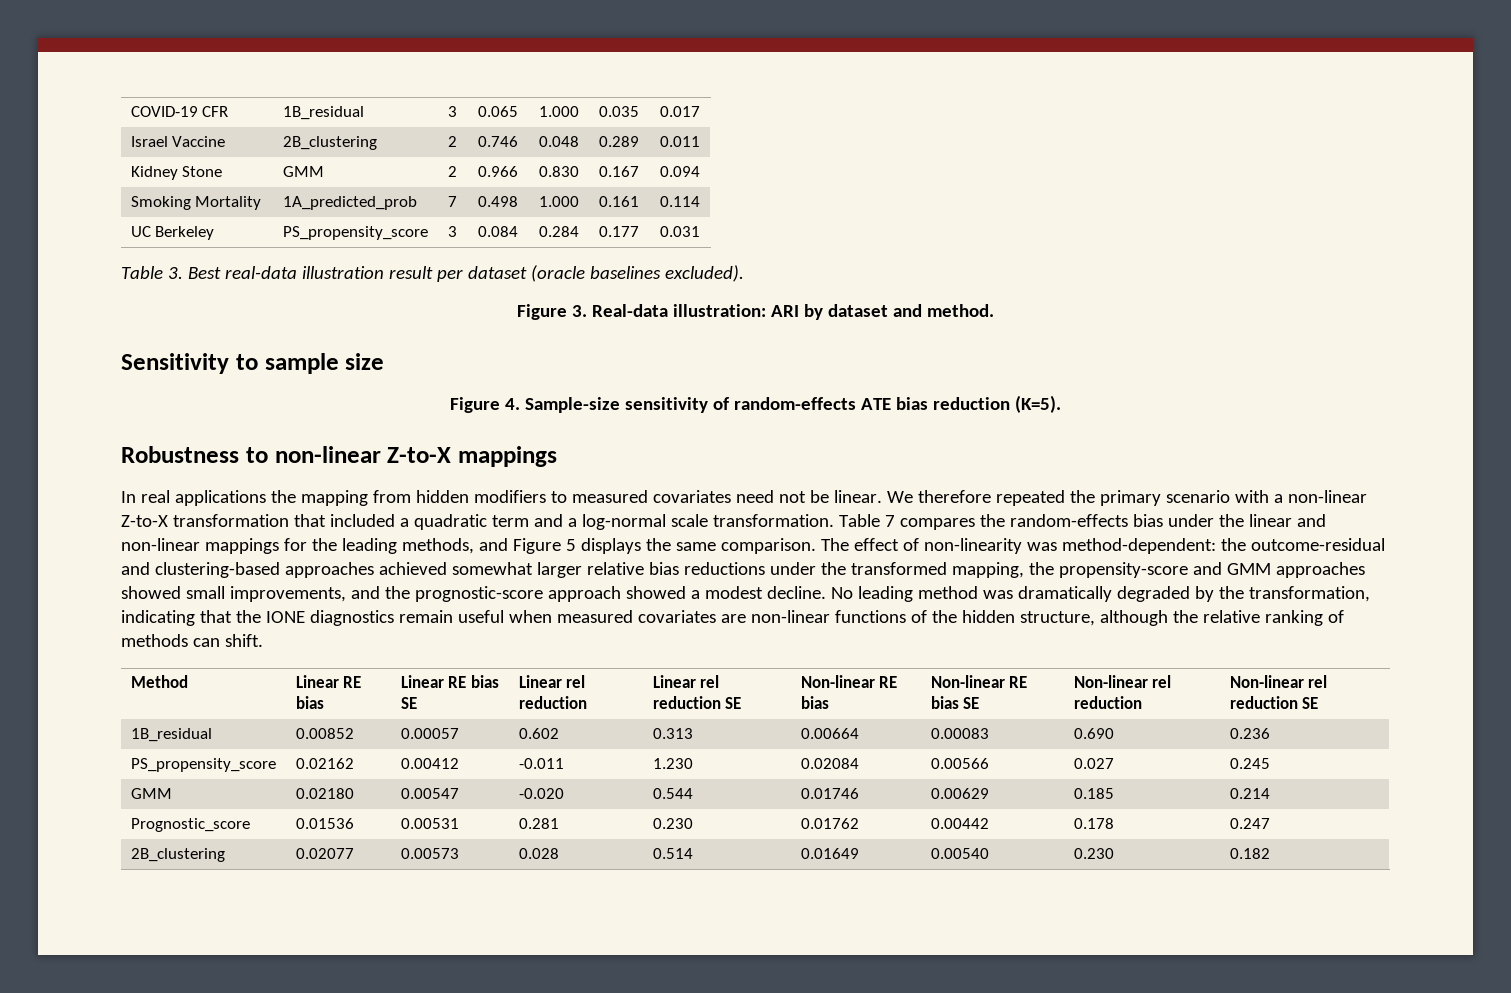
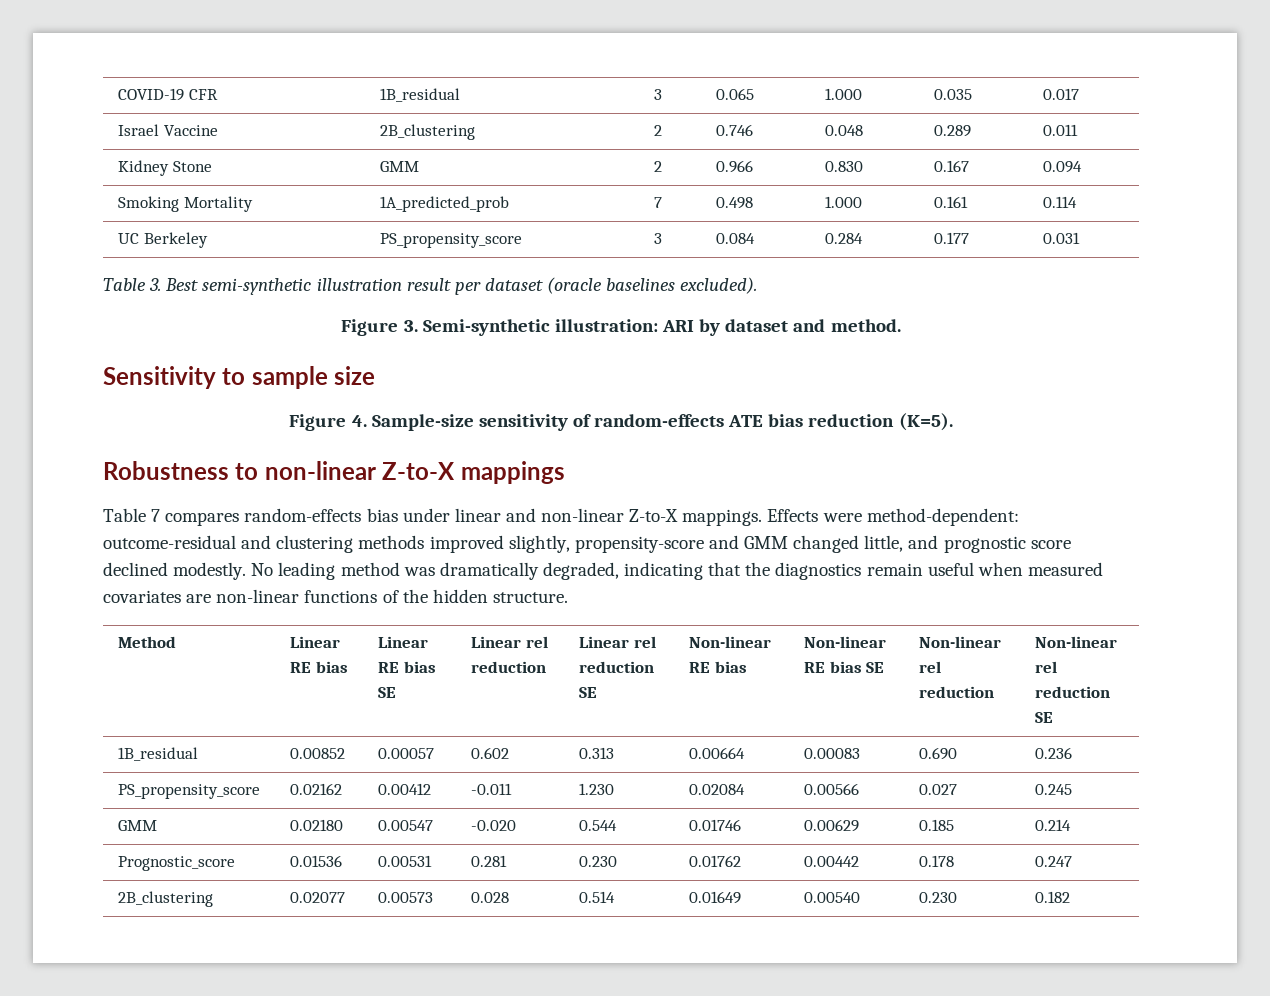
[224,266,297,279] real-data -> [202,278,312,295] semi-synthetic
[592,304,669,317] Real-data -> [422,319,550,336] Semi-synthetic
[121,490,1367,506] [121,514,834,530] In real applications the mapping from hidden modifiers to measured covariates need not be linear. We therefore repeated the primary scenario with a non-linear Z-to-X transformation that included a quadratic term and a log-normal scale transformation. -> (565, 472) none
[979,514,1005,527] the -> (240, 519) none
[1218,514,1244,527] the -> (450, 515) none
[204,538,1385,554] [121,562,1365,578] [121,586,826,602] mappings for the leading methods, and Figure 5 displays the same comparison. The effect of non-linearity was method-dependent: the outcome-residual and clustering-based approaches achieved somewhat larger relative bias reductions under the transformed mapping, the propensity-score and GMM approaches showed small improvements, and the prognostic-score approach showed a modest decline. -> [629,508,1019,526] [103,535,1071,553] [103,562,247,580] Z-to-X mappings. Effects were method-dependent: outcome-residual and clustering methods improved slightly, propensity-score and GMM changed little, and prognostic score declined modestly.
[1116,586,1370,602] degraded by the transformation, -> [542,562,619,580] degraded,
[265,611,305,623] IONE -> (771, 569) none
[1019,610,1344,626] [121,634,263,647] structure, although the relative ranking of methods can shift. -> [492,592,568,603] structure.

